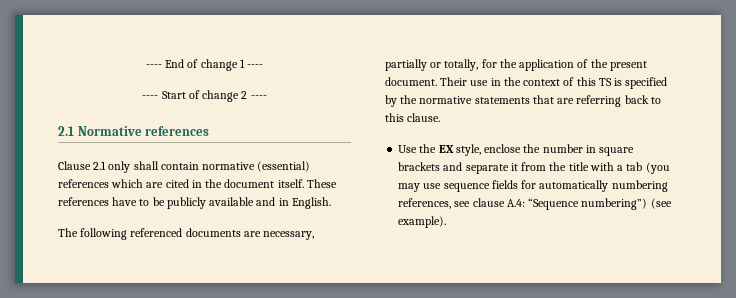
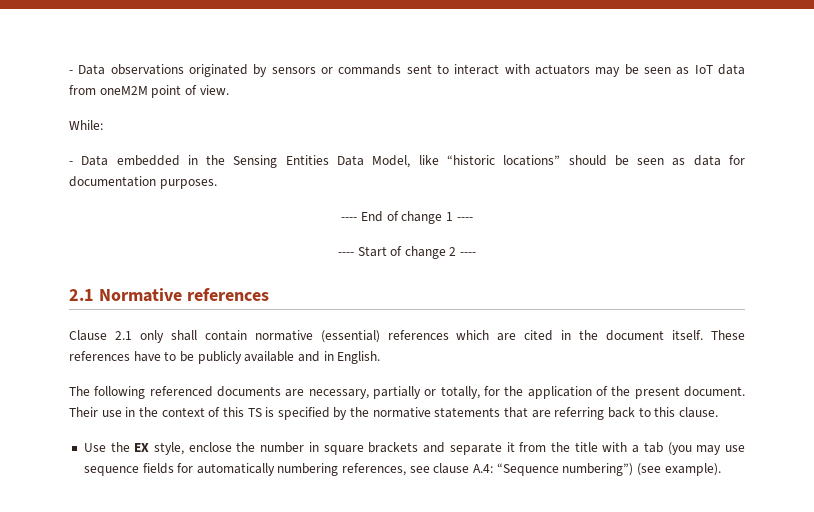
(145, 66) none -> [69,64,746,77] [69,85,229,98] [69,120,103,130] [69,155,745,168] [69,176,217,189] - Data observations originated by sensors or commands sent to interact with actuators may be seen as IoT data from oneM2M point of view. // While: // - Data embedded in the Sensing Entities Data Model, like “historic locations” should be seen as data for documentation purposes. //

